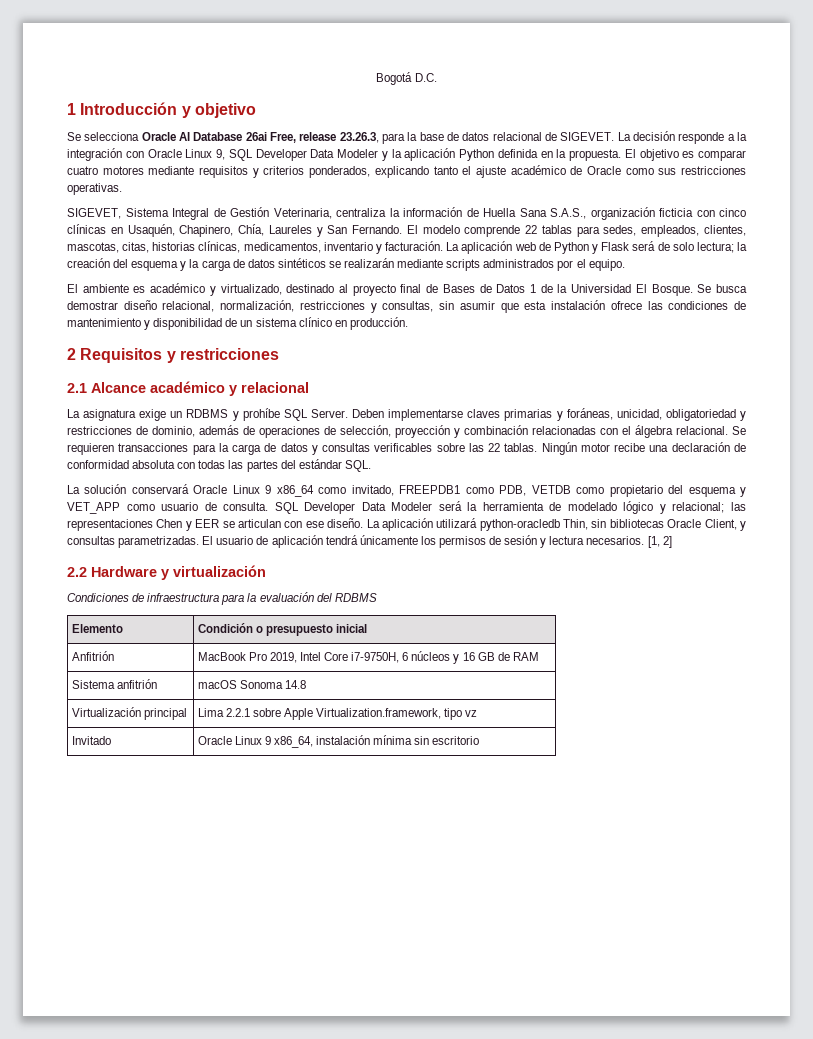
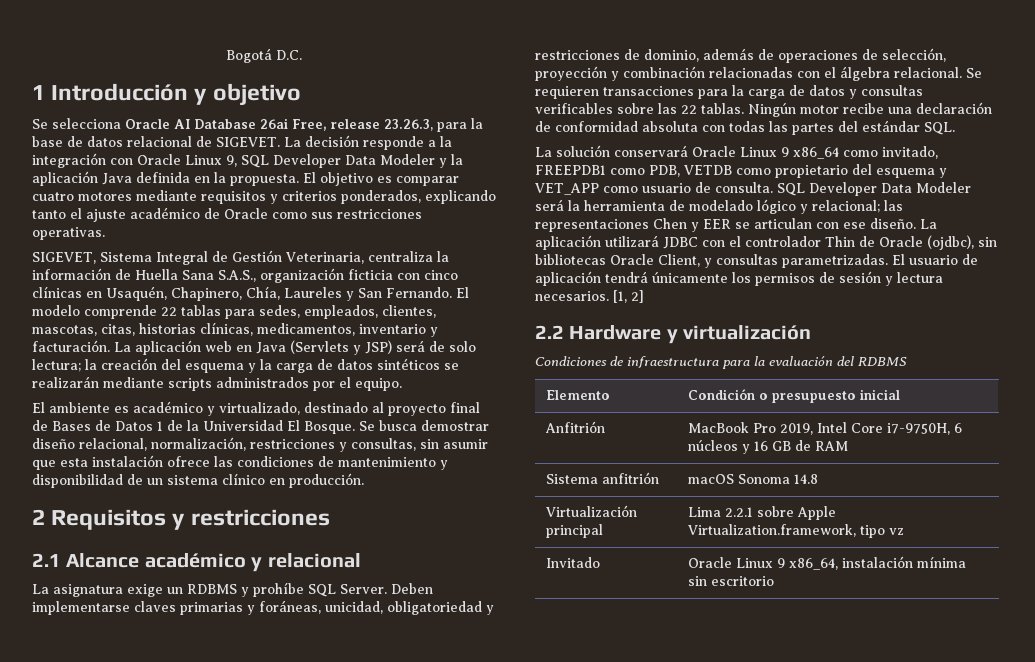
[459,149,494,161] Python -> [102,173,132,185] Java
[538,242,630,254] de Python y Flask -> [236,340,392,355] en Java (Servlets y JSP)
[479,519,589,531] python-oracledb Thin, -> [663,235,974,250] JDBC con el controlador Thin de Oracle (ojdbc),

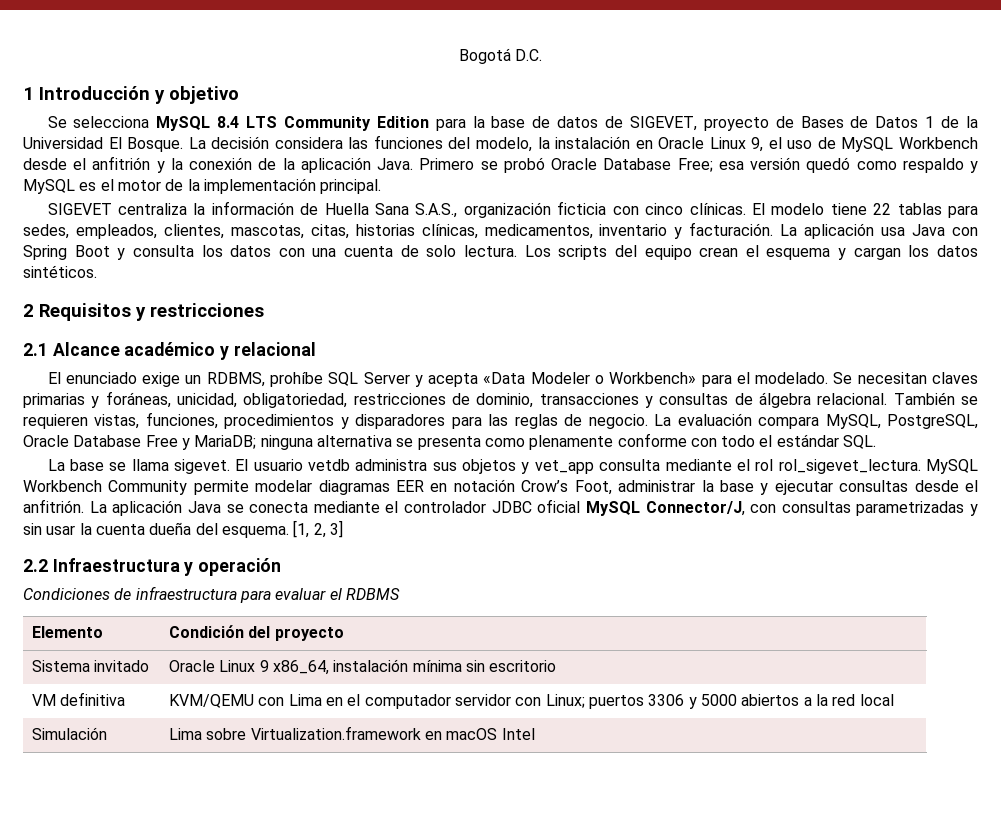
[125,118,433,131] Oracle AI Database 26ai Free, release 23.26.3, -> [156,116,429,131] MySQL 8.4 LTS Community Edition
[127,135,452,150] [32,153,463,168] [32,171,459,186] [32,190,496,204] [32,207,422,222] [32,227,105,240] [32,250,364,265] relacional de SIGEVET. La decisión responde a la integración con Oracle Linux 9, SQL Developer Data Modeler y la aplicación Java definida en la propuesta. El objetivo es comparar cuatro motores mediante requisitos y criterios ponderados, explicando tanto el ajuste académico de Oracle como sus restricciones operativas. // SIGEVET, Sistema Integral de Gestión Veterinaria, -> [605,116,979,131] [23,135,978,152] [23,156,978,173] [23,178,382,194] [47,203,112,215] de SIGEVET, proyecto de Bases de Datos 1 de la Universidad El Bosque. La decisión considera las funciones del modelo, la instalación en Oracle Linux 9, el uso de MySQL Workbench desde el anfitrión y la conexión de la aplicación Java. Primero se probó Oracle Database Free; esa versión quedó como respaldo y MySQL es el motor de la implementación principal. // SIGEVET
[32,286,452,301] clínicas en Usaquén, Chapinero, Chía, Laureles y San Fernando. -> [689,203,746,215] clínicas.
[84,305,157,319] comprende -> [830,203,867,215] tiene
[205,340,476,355] [32,358,459,373] [32,376,402,391] [32,401,480,416] [32,420,489,434] [32,437,488,452] [32,455,448,470] [32,473,364,488] web en Java (Servlets y JSP) será de solo lectura; la creación del esquema y la carga de datos sintéticos se realizarán mediante scripts administrados por el equipo. // El ambiente es académico y virtualizado, destinado al proyecto final de Bases de Datos 1 de la Universidad El Bosque. Se busca demostrar diseño relacional, normalización, restricciones y consultas, sin asumir que esta instalación ofrece las condiciones de mantenimiento y disponibilidad de un sistema clínico en producción. -> [881,224,979,236] [23,245,978,260] [23,265,97,278] usa Java con Spring Boot y consulta los datos con una cuenta de solo lectura. Los scripts del equipo crean el esquema y cargan los datos sintéticos.
[32,582,433,597] [32,601,130,615] La asignatura exige un RDBMS y prohíbe SQL Server. Deben implementarse -> [47,372,927,387] El enunciado exige un RDBMS, prohíbe SQL Server y acepta «Data Modeler o Workbench» para el modelado. Se necesitan
[387,601,494,615] obligatoriedad y -> [243,393,348,408] obligatoriedad,
[703,48,946,63] [535,66,982,81] [535,85,923,99] [535,102,992,117] [535,120,955,135] [535,145,938,159] [535,164,947,178] [535,182,971,196] [535,199,903,214] [535,218,937,232] [535,235,997,250] [535,254,978,268] [535,271,943,286] [535,290,644,303] [535,325,812,344] además de operaciones de selección, proyección y combinación relacionadas con el álgebra relacional. Se requieren transacciones para la carga de datos y consultas verificables sobre las 22 tablas. Ningún motor recibe una declaración de conformidad absoluta con todas las partes del estándar SQL. // La solución conservará Oracle Linux 9 x86_64 como invitado, FREEPDB1 como PDB, VETDB como propietario del esquema y VET_APP como usuario de consulta. SQL Developer Data Modeler será la herramienta de modelado lógico y relacional; las representaciones Chen y EER se articulan con ese diseño. La aplicación utilizará JDBC con el controlador Thin de Oracle (ojdbc), sin bibliotecas Oracle Client, y consultas parametrizadas. El usuario de aplicación tendrá únicamente los permisos de sesión y lectura necesarios. [1, 2] // 2.2 Hardware y virtualización -> [539,392,979,408] [23,412,979,429] [23,433,877,450] [47,459,978,474] [23,479,978,495] [23,499,978,516] [23,520,343,538] [23,558,282,576] transacciones y consultas de álgebra relacional. También se requieren vistas, funciones, procedimientos y disparadores para las reglas de negocio. La evaluación compara MySQL, PostgreSQL, Oracle Database Free y MariaDB; ninguna alternativa se presenta como plenamente conforme con todo el estándar SQL. // La base se llama sigevet. El usuario vetdb administra sus objetos y vet_app consulta mediante el rol rol_sigevet_lectura. MySQL Workbench Community permite modelar diagramas EER en notación Crow’s Foot, administrar la base y ejecutar consultas desde el anfitrión. La aplicación Java se conecta mediante el controlador JDBC oficial MySQL Connector/J, con consultas parametrizadas y sin usar la cuenta dueña del esquema. [1, 2, 3] // 2.2 Infraestructura y operación
[754,356,854,366] la evaluación del -> [275,588,342,600] evaluar el
[758,389,900,403] [544,421,605,433] [687,422,962,435] [687,440,848,454] [545,472,659,484] [687,474,818,484] [545,505,637,517] [545,524,603,538] [687,506,836,520] [687,524,904,538] [545,557,600,568] o presupuesto inicial // Anfitrión | MacBook Pro 2019, Intel Core i7-9750H, 6 núcleos y 16 GB de RAM // Sistema anfitrión | macOS Sonoma 14.8 // Virtualización principal | Lima 2.2.1 sobre Apple Virtualization.framework, tipo vz // Invitado -> [248,626,344,641] [32,660,150,672] del proyecto // Sistema invitado
(774, 581) none -> [32,692,126,706] [169,694,894,709] [32,727,108,740] [169,726,535,740] // VM definitiva | KVM/QEMU con Lima en el computador servidor con Linux; puertos 3306 y 5000 abiertos a la red local // Simulación | Lima sobre Virtualization.framework en macOS Intel

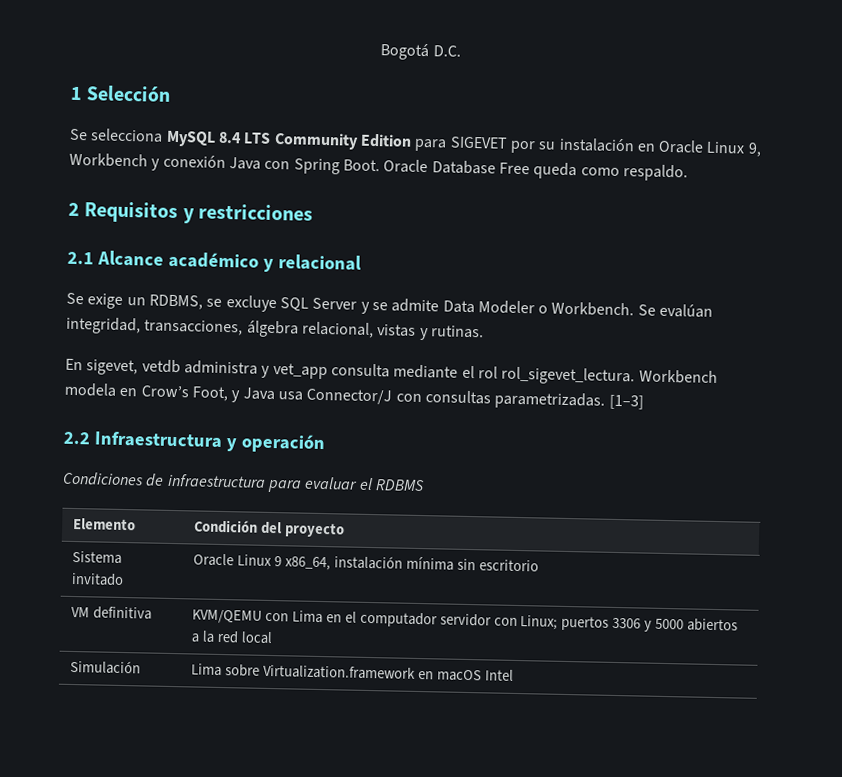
[39,86,239,104] Introducción y objetivo -> [86,85,172,102] Selección
[472,116,979,131] [23,135,550,152] la base de datos de SIGEVET, proyecto de Bases de Datos 1 de la Universidad El Bosque. La decisión considera las funciones del modelo, la -> [449,136,557,154] SIGEVET por su
[768,137,978,152] [23,156,978,173] [23,178,382,194] [47,201,979,218] [23,222,979,239] [23,245,978,260] [23,265,97,278] el uso de MySQL Workbench desde el anfitrión y la conexión de la aplicación Java. Primero se probó Oracle Database Free; esa versión quedó como respaldo y MySQL es el motor de la implementación principal. // SIGEVET centraliza la información de Huella Sana S.A.S., organización ficticia con cinco clínicas. El modelo tiene 22 tablas para sedes, empleados, clientes, mascotas, citas, historias clínicas, medicamentos, inventario y facturación. La aplicación usa Java con Spring Boot y consulta los datos con una cuenta de solo lectura. Los scripts del equipo crean el esquema y cargan los datos sintéticos. -> [69,152,688,182] Workbench y conexión Java con Spring Boot. Oracle Database Free queda como respaldo.
[47,372,137,384] El enunciado -> [66,292,84,305] Se
[269,372,323,387] prohíbe -> [206,295,277,313] se excluye
[428,372,979,387] [23,391,979,408] [23,412,979,429] [23,433,877,450] [47,459,517,474] acepta «Data Modeler o Workbench» para el modelado. Se necesitan claves primarias y foráneas, unicidad, obligatoriedad, restricciones de dominio, transacciones y consultas de álgebra relacional. También se requieren vistas, funciones, procedimientos y disparadores para las reglas de negocio. La evaluación compara MySQL, PostgreSQL, Oracle Database Free y MariaDB; ninguna alternativa se presenta como plenamente conforme con todo el estándar SQL. // La base se llama sigevet. El usuario vetdb administra sus objetos -> [371,298,714,318] [66,316,484,341] [65,358,258,376] se admite Data Modeler o Workbench. Se evalúan integridad, transacciones, álgebra relacional, vistas y rutinas. // En sigevet, vetdb administra
[926,459,978,474] [23,479,978,495] [23,499,978,516] [23,520,343,538] MySQL Workbench Community permite modelar diagramas EER en notación Crow’s Foot, administrar la base y ejecutar consultas desde el anfitrión. La aplicación Java se conecta mediante el controlador JDBC oficial MySQL Connector/J, con consultas parametrizadas y sin usar la cuenta dueña del esquema. [1, 2, 3] -> [638,369,718,384] [64,382,644,410] Workbench modela en Crow’s Foot, y Java usa Connector/J con consultas parametrizadas. [1–3]

